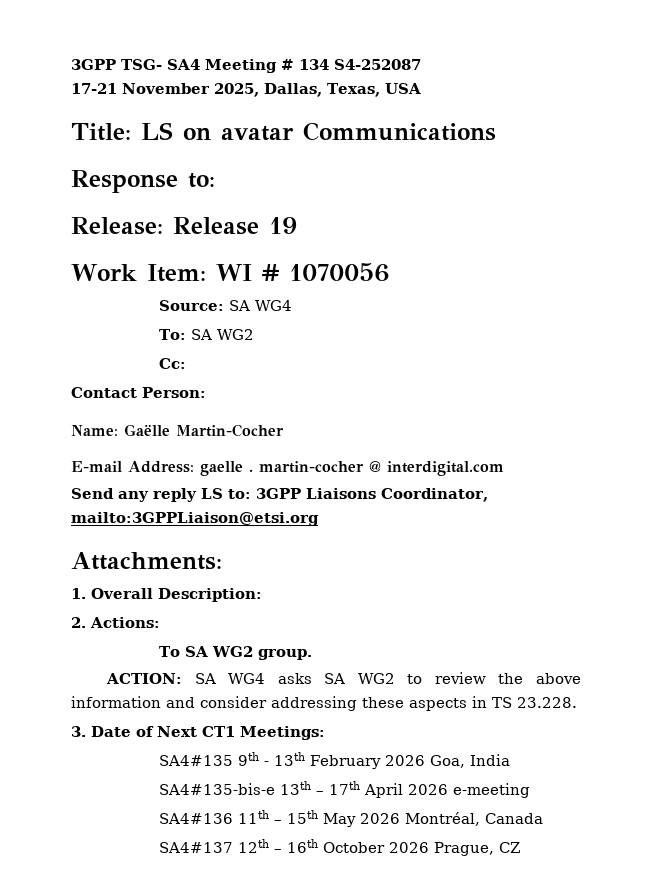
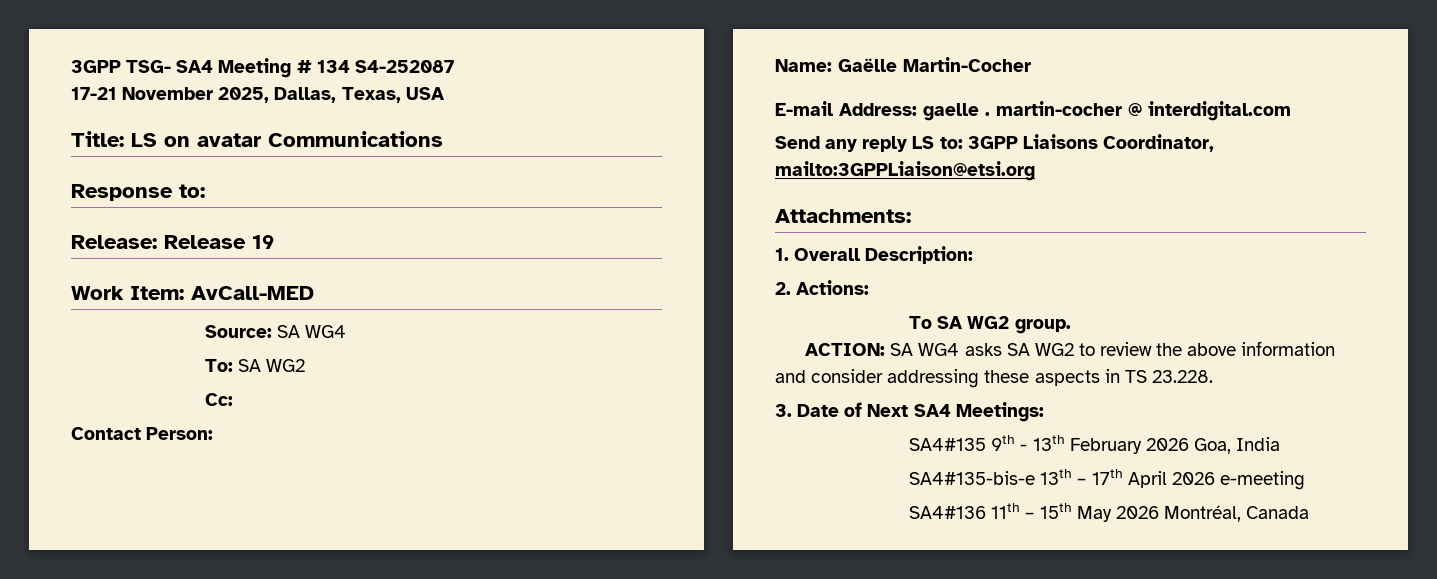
[215,263,390,282] WI # 1070056 -> [191,286,314,300] AvCall-MED
[202,726,235,737] CT1 -> [913,404,951,417] SA4
[159,839,521,856] // SA4#137 12th – 16th October 2026 Prague, CZ -> (1310, 512) none

